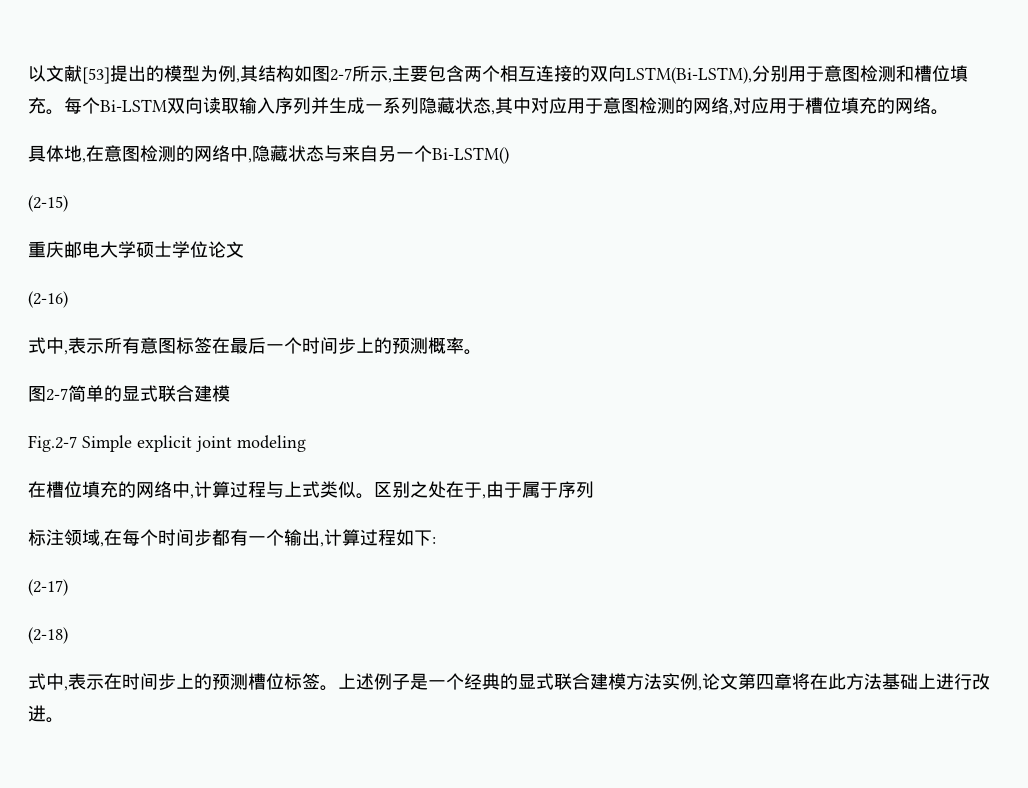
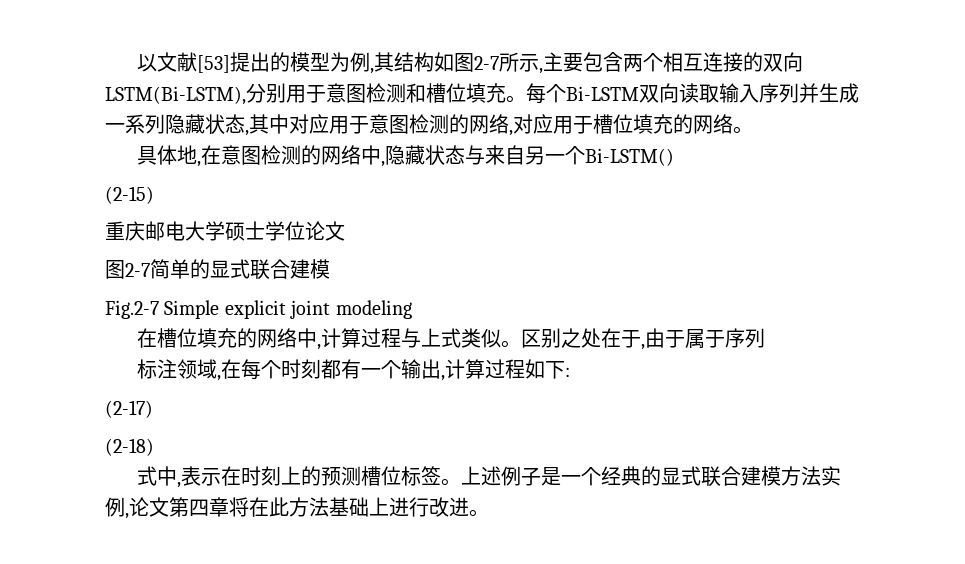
[28,291,68,308] [28,337,482,355] // (2-16) // 式中,表示所有意图标签在最后一个时间步上的预测概率。 -> (345, 231) none
[176,529,212,546] 间步 -> [300,359,321,379] 刻
[140,673,176,690] 间步 -> [260,466,281,486] 刻

